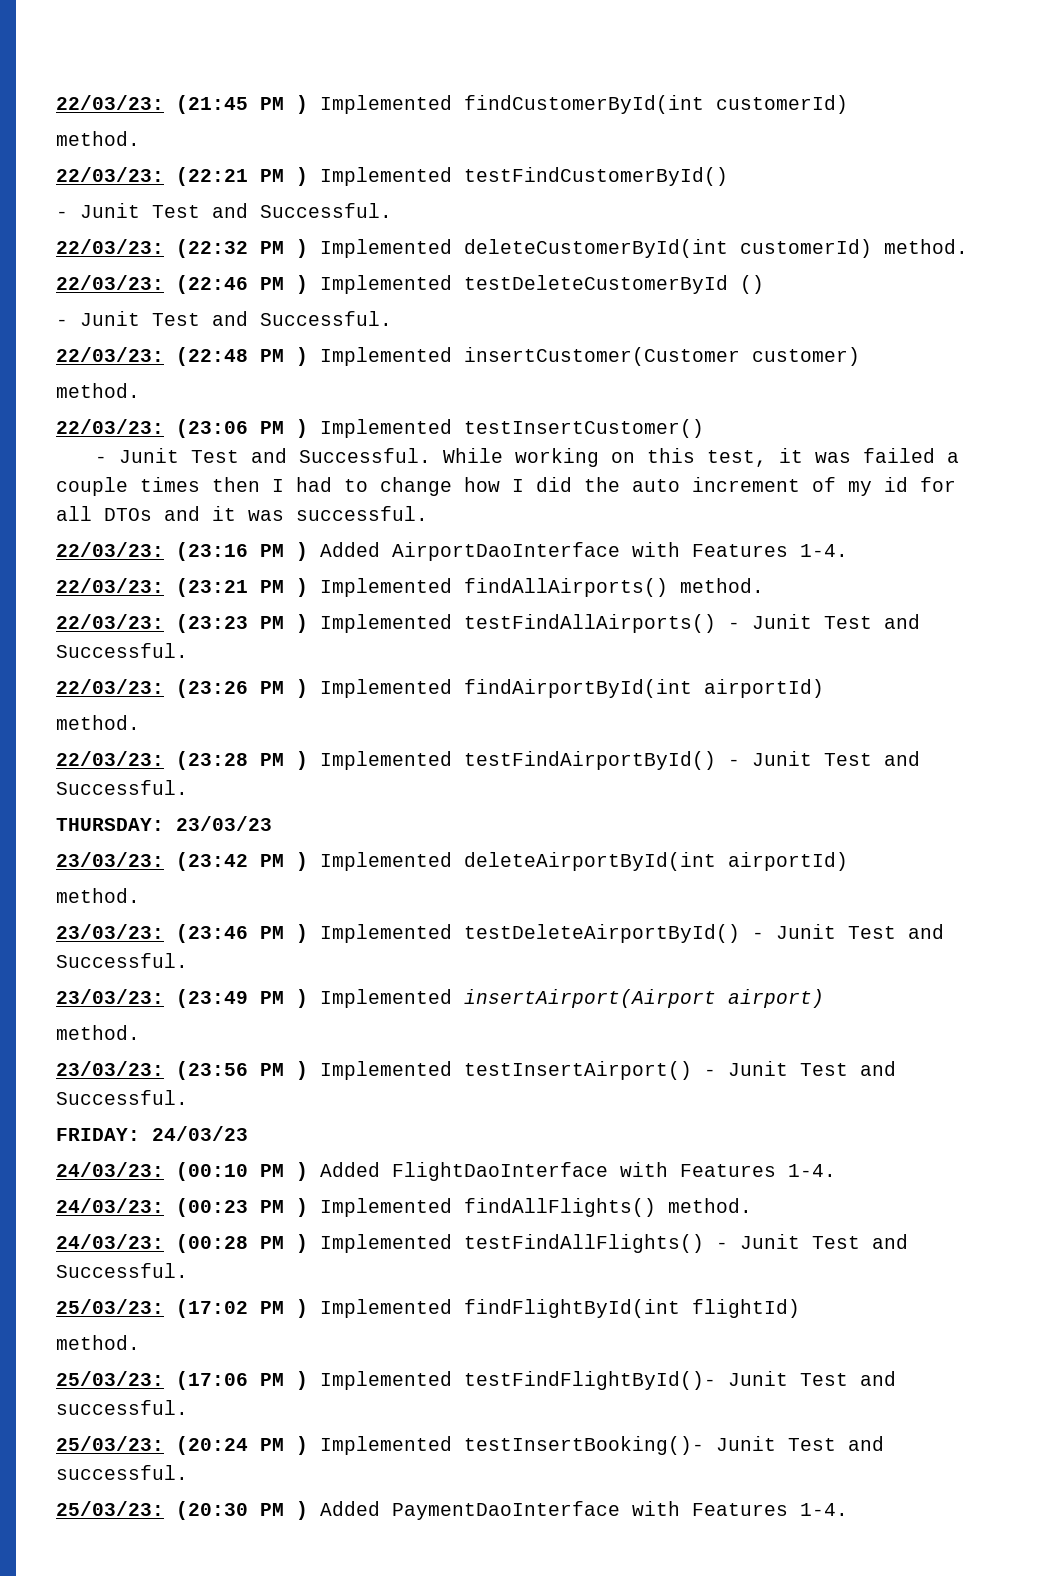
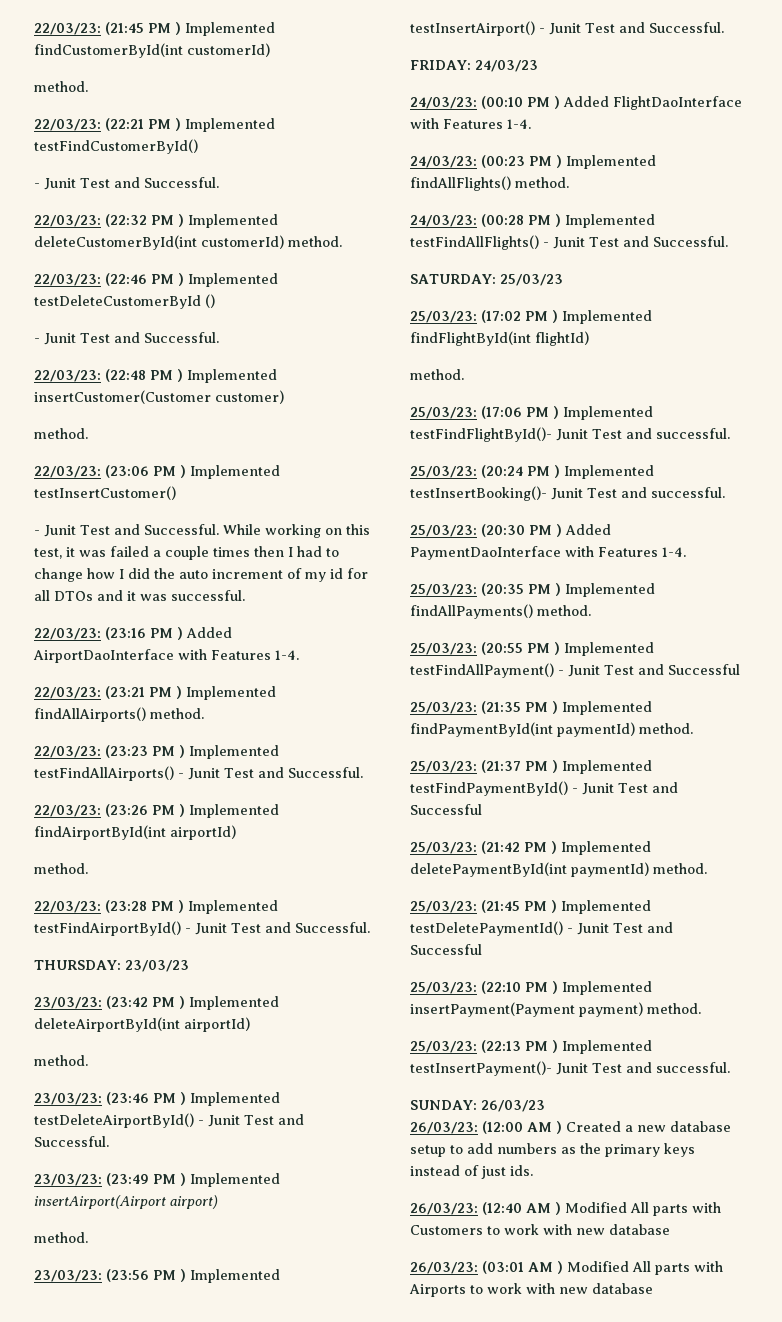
(188, 1270) none -> [410,274,563,286] // SATURDAY: 25/03/23
(848, 1509) none -> [410,583,655,597] [410,604,591,619] [410,642,654,656] [410,663,740,678] [410,701,652,715] [410,722,693,737] [410,760,652,774] [410,781,678,796] [410,804,482,815] [410,841,651,855] [410,862,707,877] [410,900,651,914] [410,921,673,936] [410,944,482,955] [410,981,652,995] [410,1002,701,1017] [410,1040,652,1054] [410,1061,730,1076] [410,1100,545,1112] [410,1121,731,1134] [410,1143,695,1157] [410,1165,533,1179] [410,1202,721,1216] [410,1224,670,1235] [410,1261,723,1275] [409,1283,653,1297] // 25/03/23: (20:35 PM ) Implemented findAllPayments() method. // 25/03/23: (20:55 PM ) Implemented testFindAllPayment() - Junit Test and Successful // 25/03/23: (21:35 PM ) Implemented findPaymentById(int paymentId) method. // 25/03/23: (21:37 PM ) Implemented testFindPaymentById() - Junit Test and Successful // 25/03/23: (21:42 PM ) Implemented deletePaymentById(int paymentId) method. // 25/03/23: (21:45 PM ) Implemented testDeletePaymentId() - Junit Test and Successful // 25/03/23: (22:10 PM ) Implemented insertPayment(Payment payment) method. // 25/03/23: (22:13 PM ) Implemented testInsertPayment()- Junit Test and successful. // SUNDAY: 26/03/23 // 26/03/23: (12:00 AM ) Created a new database setup to add numbers as the primary keys instead of just ids. // 26/03/23: (12:40 AM ) Modified All parts with Customers to work with new database // 26/03/23: (03:01 AM ) Modified All parts with Airports to work with new database

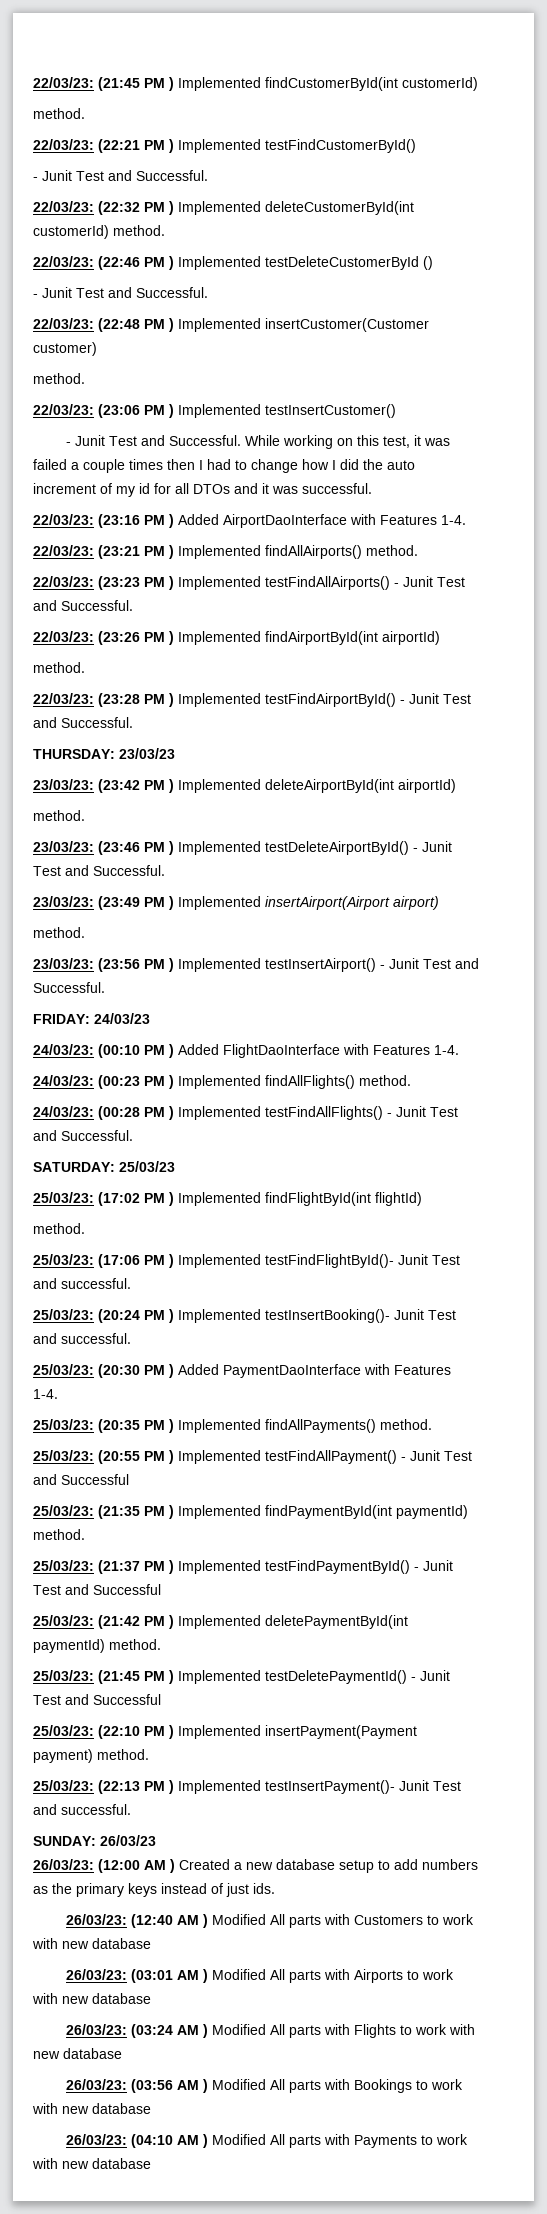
(653, 1288) none -> [66,2024,476,2038] [33,2048,122,2059] [66,2079,464,2093] [32,2103,151,2114] [66,2134,469,2148] [32,2158,151,2169] // 26/03/23: (03:24 AM ) Modified All parts with Flights to work with new database // 26/03/23: (03:56 AM ) Modified All parts with Bookings to work with new database // 26/03/23: (04:10 AM ) Modified All parts with Payments to work with new database

